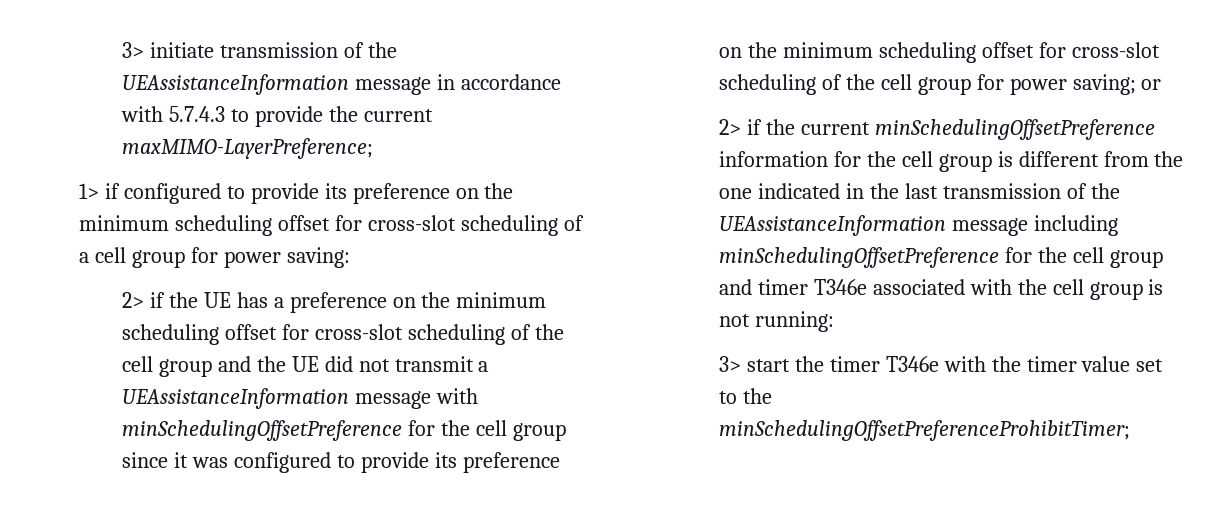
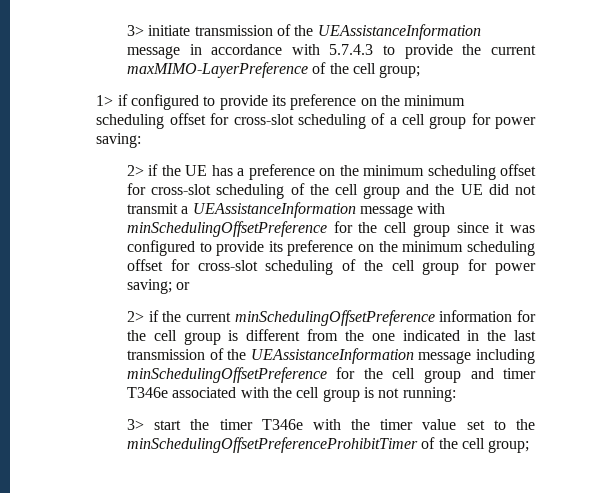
[121,138,373,159] maxMIMO-LayerPreference; -> [126,62,421,78] maxMIMO-LayerPreference of the cell group;
[718,420,1130,441] minSchedulingOffsetPreferenceProhibitTimer; -> [126,437,530,453] minSchedulingOffsetPreferenceProhibitTimer of the cell group;

